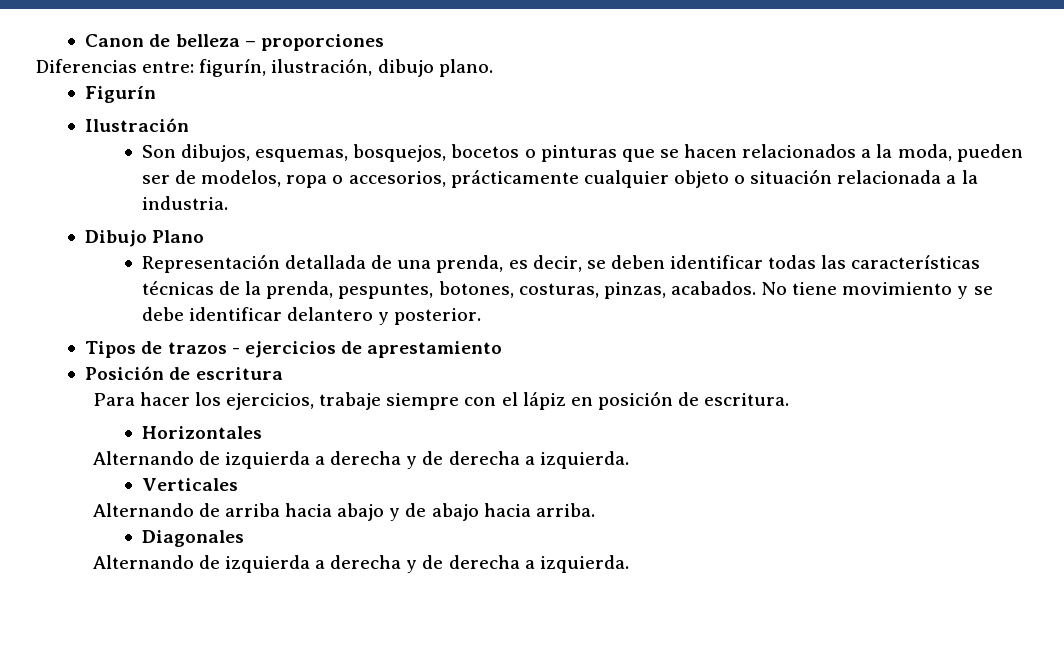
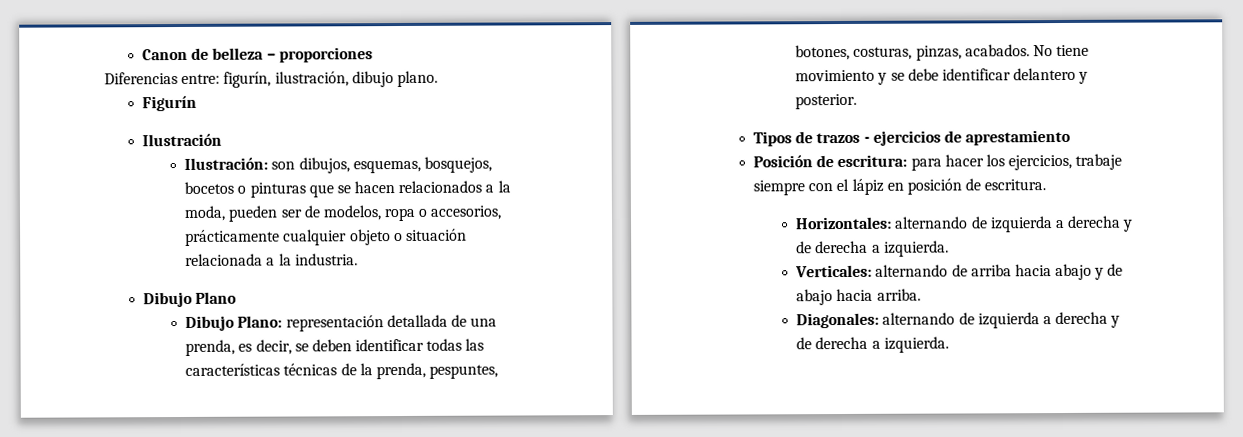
[141,145,176,158] Son -> [184,157,296,170] Ilustración: son
[141,254,280,273] Representación -> [185,315,384,332] Dibujo Plano: representación
[195,367,283,380] [92,393,135,406] escritura // Para -> [837,154,942,171] escritura: para
[141,426,262,439] [92,451,194,465] Horizontales // Alternando -> [795,216,969,230] Horizontales: alternando
[141,478,238,491] [92,503,194,517] Verticales // Alternando -> [795,264,949,278] Verticales: alternando
[141,530,244,547] [92,555,194,569] Diagonales // Alternando -> [796,312,956,329] Diagonales: alternando

